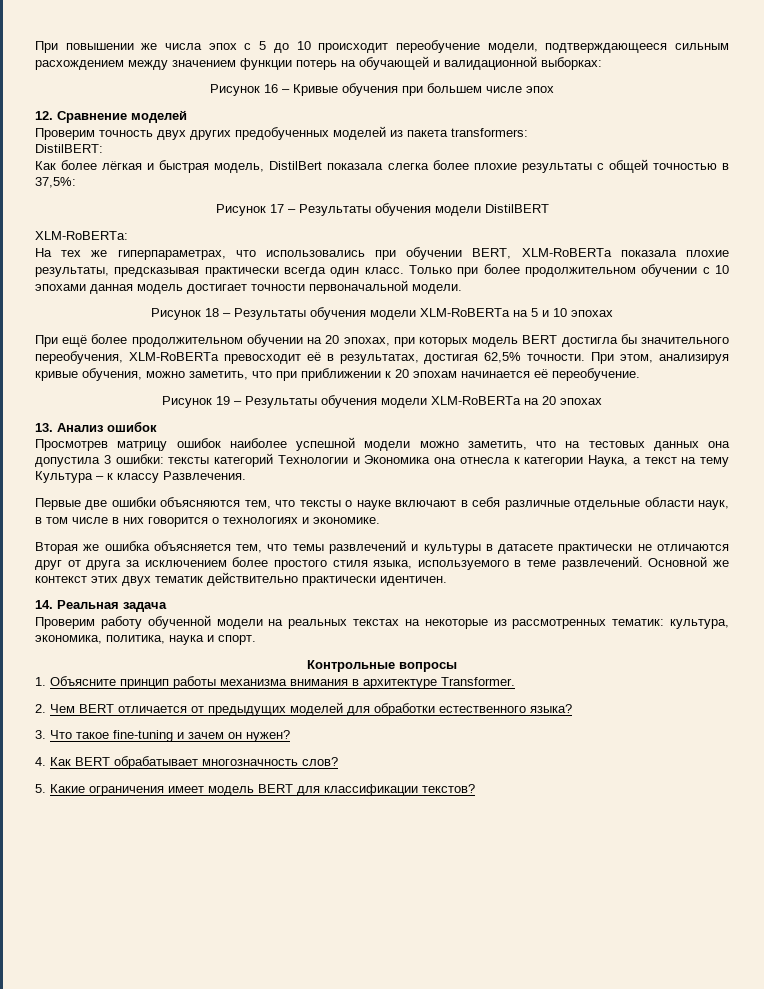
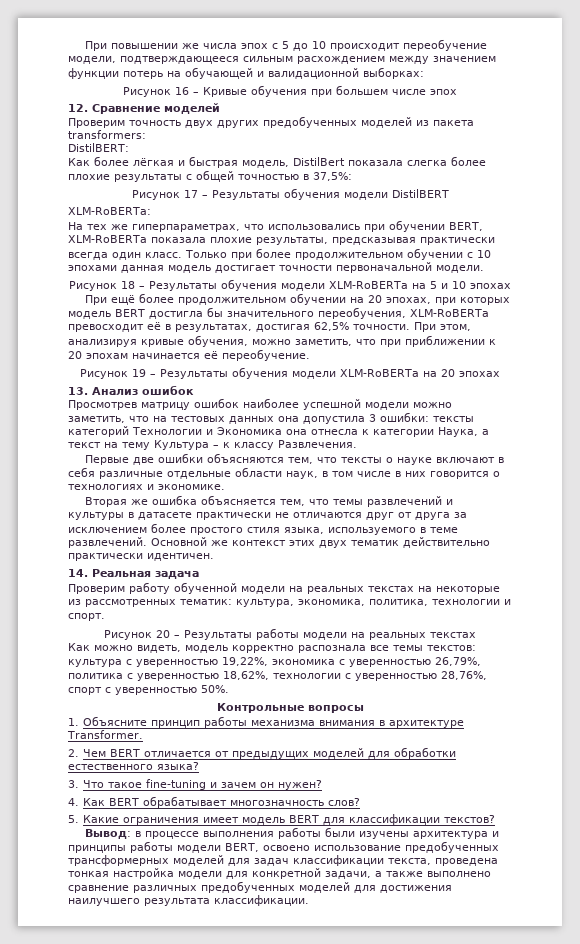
[169,635,204,645] наука -> [432,599,500,605] технологии
(256, 640) none -> [104,628,476,640] [68,643,476,653] [68,657,481,667] [68,671,487,681] [68,685,229,695] // Рисунок 20 – Результаты работы модели на реальных текстах // Как можно видеть, модель корректно распознала все темы текстов: культура с уверенностью 19,22%, экономика с уверенностью 26,79%, политика с уверенностью 18,62%, технологии с уверенностью 28,76%, спорт с уверенностью 50%.
(475, 788) none -> [85,827,500,839] [68,841,499,853] [68,855,498,866] [68,868,491,879] [68,881,452,893] [68,895,309,906] // Вывод: в процессе выполнения работы были изучены архитектура и принципы работы модели BERT, освоено использование предобученных трансформерных моделей для задач классификации текста, проведена тонкая настройка модели для конкретной задачи, а также выполнено сравнение различных предобученных моделей для достижения наилучшего результата классификации.

